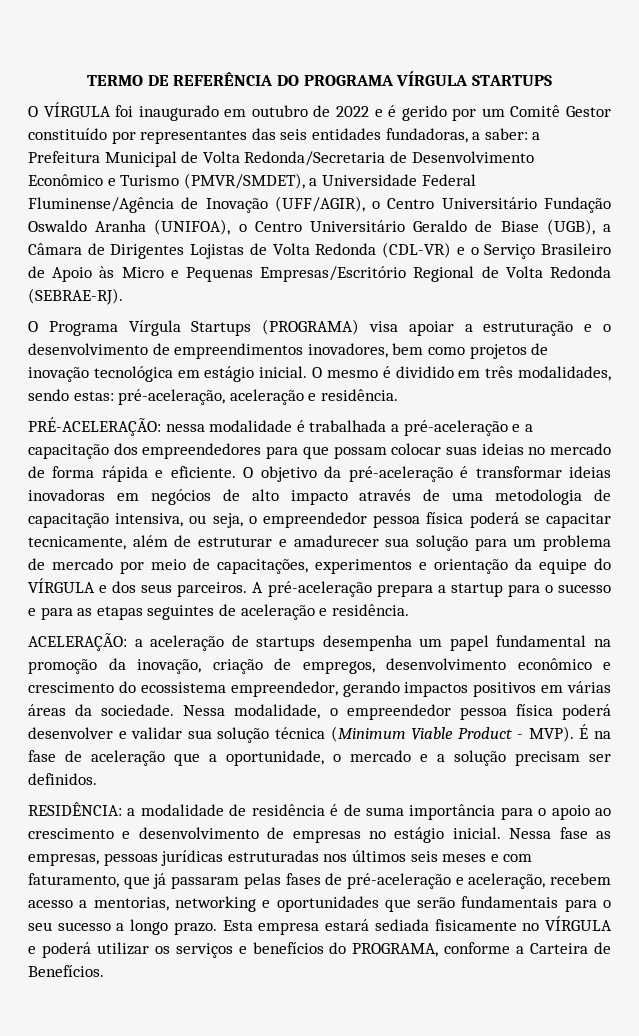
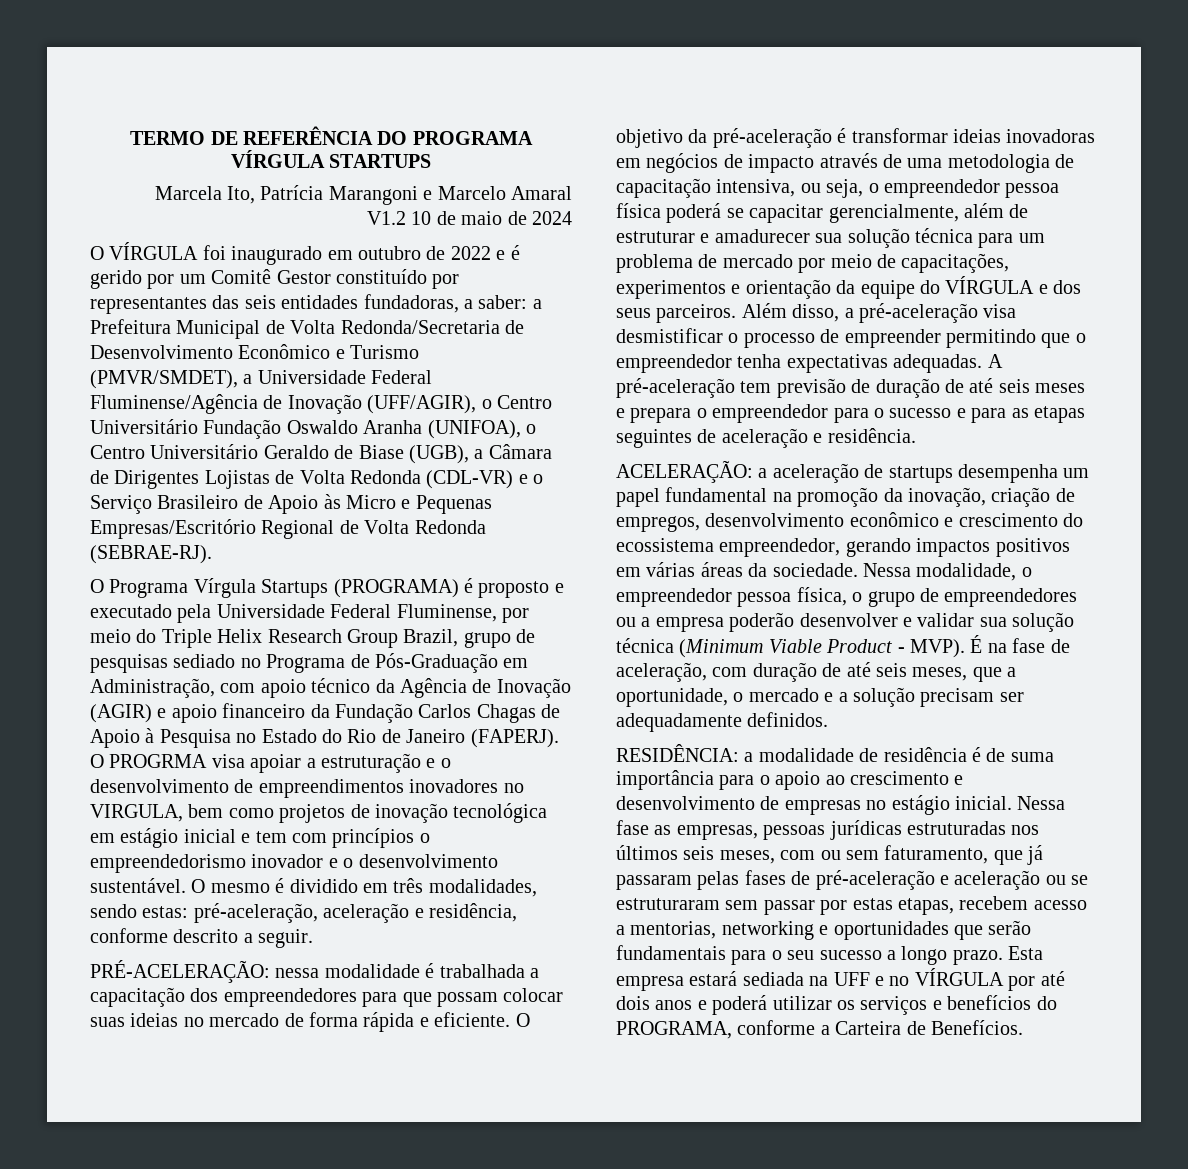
(552, 80) none -> [154,185,572,205] [367,211,572,225] // Marcela Ito, Patrícia Marangoni e Marcelo Amaral // V1.2 10 de maio de 2024
(360, 327) none -> [464,578,564,598] [90,604,529,623] [90,629,536,648] [90,653,529,673] [90,678,571,698] [90,703,561,723] [90,728,559,748] [90,754,208,768] é proposto e executado pela Universidade Federal Fluminense, por meio do Triple Helix Research Group Brazil, grupo de pesquisas sediado no Programa de Pós-Graduação em Administração, com apoio técnico da Agência de Inovação (AGIR) e apoio financeiro da Fundação Carlos Chagas de Apoio à Pesquisa no Estado do Rio de Janeiro (FAPERJ). O PROGRMA
[307,343,388,358] inovadores, -> [409,779,524,793] [90,804,183,822] inovadores no VIRGULA,
[259,366,308,378] inicial. -> [183,828,430,848] [90,854,498,873] [90,878,186,893] inicial e tem com princípios o empreendedorismo inovador e o desenvolvimento sustentável.
[320,389,398,401] residência. -> [429,903,517,922] [90,928,314,948] residência, conforme descrito a seguir.
[403,420,533,436] pré-aceleração e a -> (539, 973) none
[251,489,279,501] alto -> (743, 161) none
[28,536,126,550] tecnicamente, -> [828,204,959,223] gerencialmente,
(468, 543) none -> [915,228,973,243] técnica
[252,581,503,597] A pré-aceleração prepara a startup -> [741,303,1017,323] [616,328,1086,348] [616,354,1003,373] [616,378,1086,398] [616,404,829,423] Além disso, a pré-aceleração visa desmistificar o processo de empreender permitindo que o empreendedor tenha expectativas adequadas. A pré-aceleração tem previsão de duração de até seis meses e prepara o empreendedor
[515,704,611,720] física poderá -> [796,587,1078,607] [616,612,795,632] física, o grupo de empreendedores ou a empresa poderão
[91,750,165,766] aceleração -> [616,662,968,682] aceleração, com duração de até seis meses,
(611, 758) none -> [616,713,742,732] adequadamente
[442,854,533,862] meses e com -> [719,850,879,864] meses, com ou sem
[468,873,546,889] aceleração, -> [954,870,1089,890] [616,898,954,915] aceleração ou se estruturaram sem passar por estas etapas,
[434,916,612,931] fisicamente no VÍRGULA -> [809,968,1065,991] [616,996,693,1010] na UFF e no VÍRGULA por até dois anos

